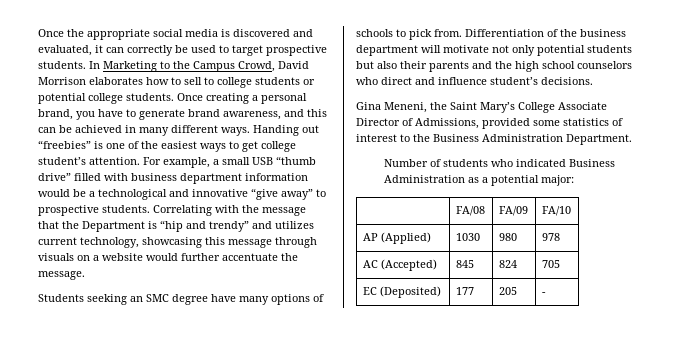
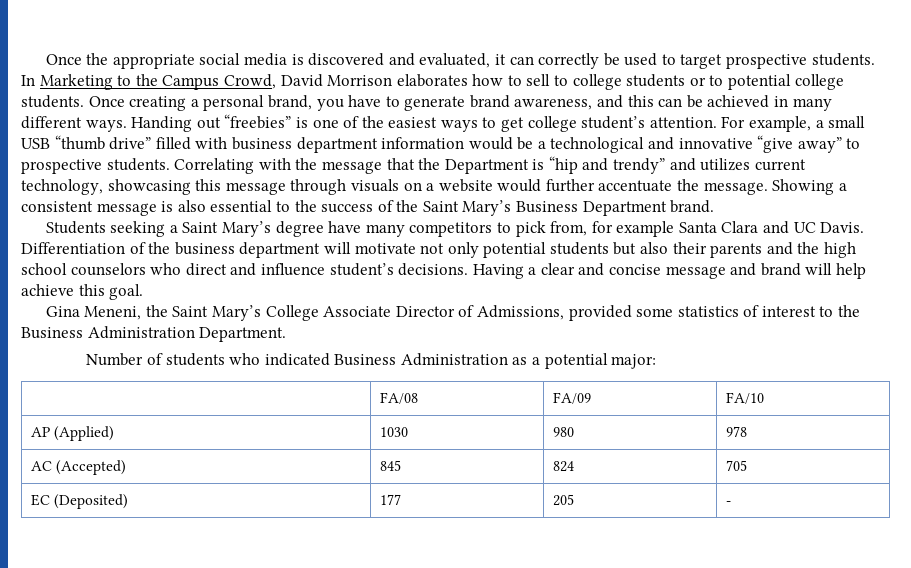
(315, 82) none -> [709,75,724,86] to
[38,294,324,305] [356,29,462,40] // Students seeking an SMC degree have many options of schools to pick from. -> [772,179,847,195] [21,200,715,216] [45,221,865,237] Showing a consistent message is also essential to the success of the Saint Mary’s Business Department brand. // Students seeking a Saint Mary’s degree have many competitors to pick from, for example Santa Clara and UC Davis.
(593, 81) none -> [472,263,867,279] [21,284,144,300] Having a clear and concise message and brand will help achieve this goal.

